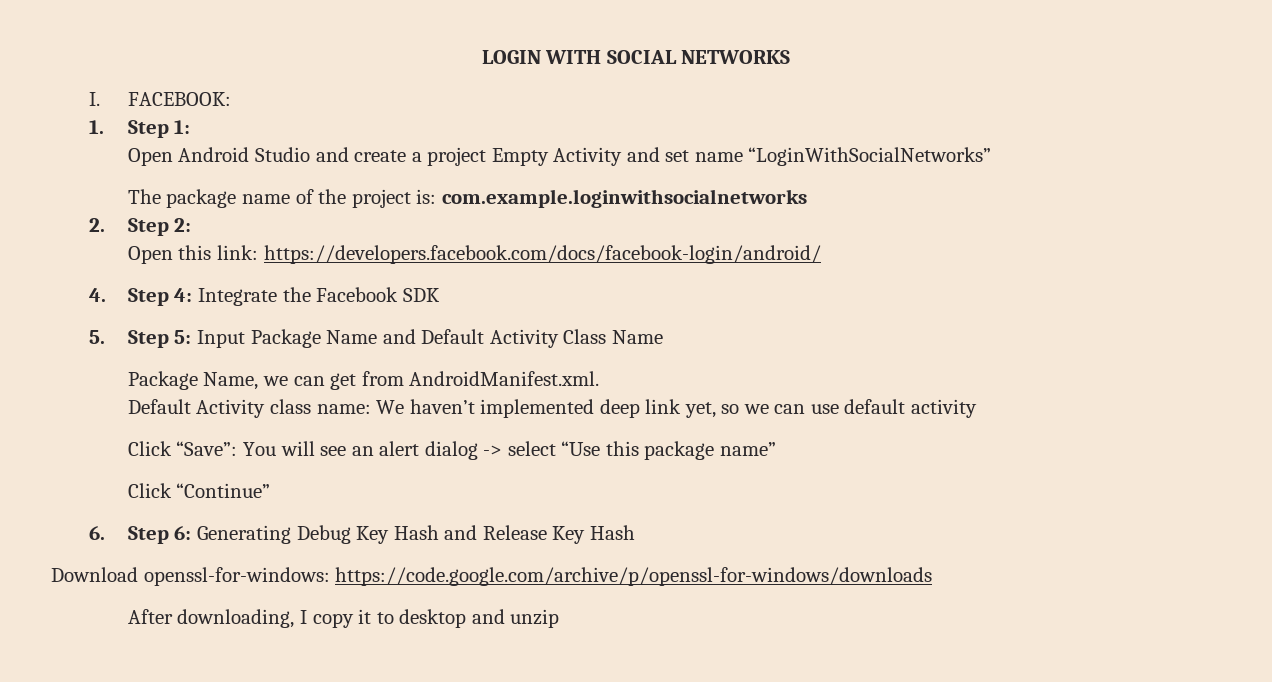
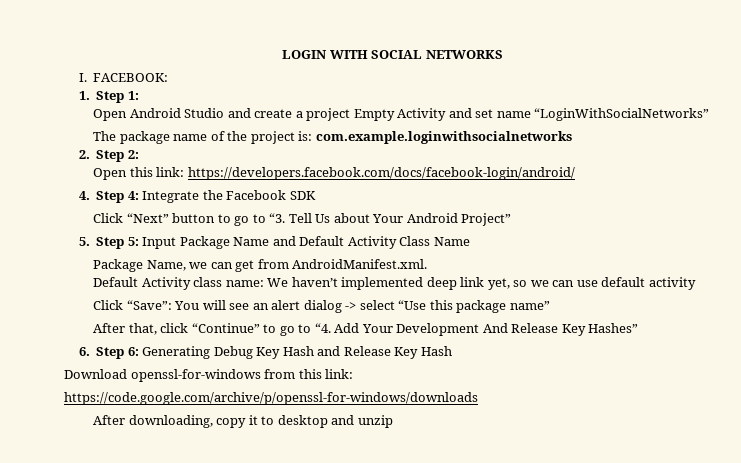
(440, 295) none -> [92,213,512,226] // Click “Next” button to go to “3. Tell Us about Your Android Project”
[127,483,271,498] Click “Continue” -> [92,323,639,336] After that, click “Continue” to go to “4. Add Your Development And Release Key Hashes”
[143,567,330,586] openssl-for-windows: -> [130,369,354,382] openssl-for-windows from this link: //
[299,610,307,624] I -> (213, 421) none

